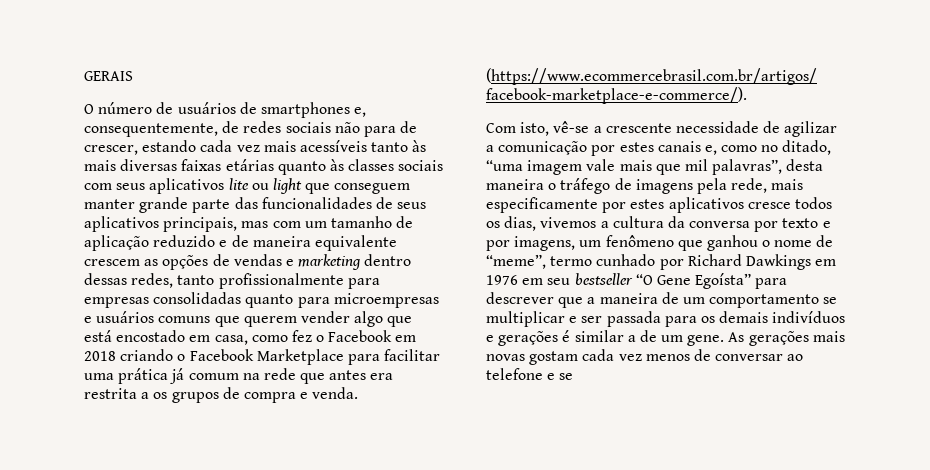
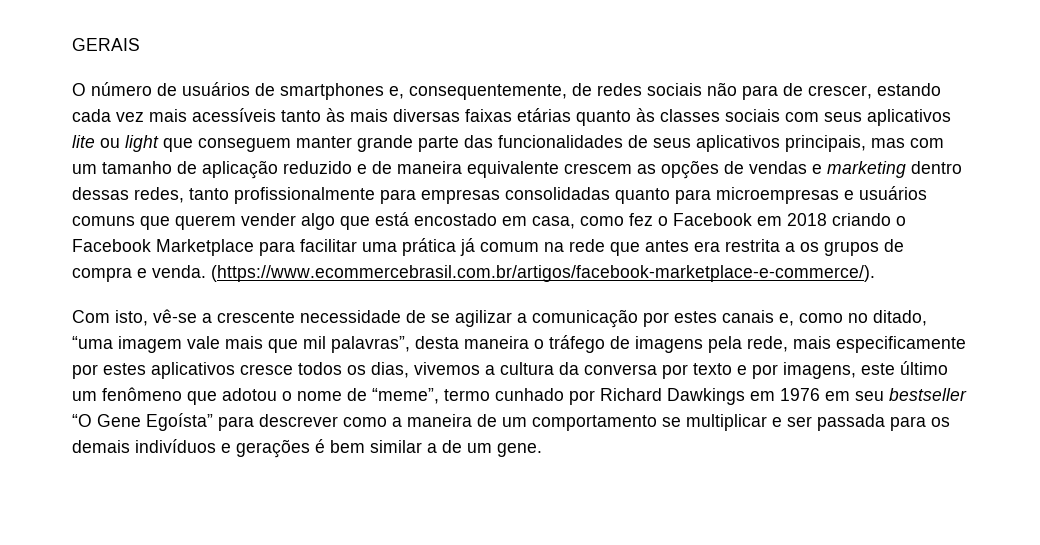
(781, 127) none -> [431,313,450,323] se
(576, 243) none -> [861,361,948,375] este último
[706,235,758,251] ganhou -> [222,388,277,401] adotou
[558,297,584,308] que -> [343,417,387,427] como
(571, 336) none -> [330,440,365,453] bem
[728,331,845,346] [486,349,804,365] [486,368,574,380] As gerações mais novas gostam cada vez menos de conversar ao telefone e se -> (542, 450) none

